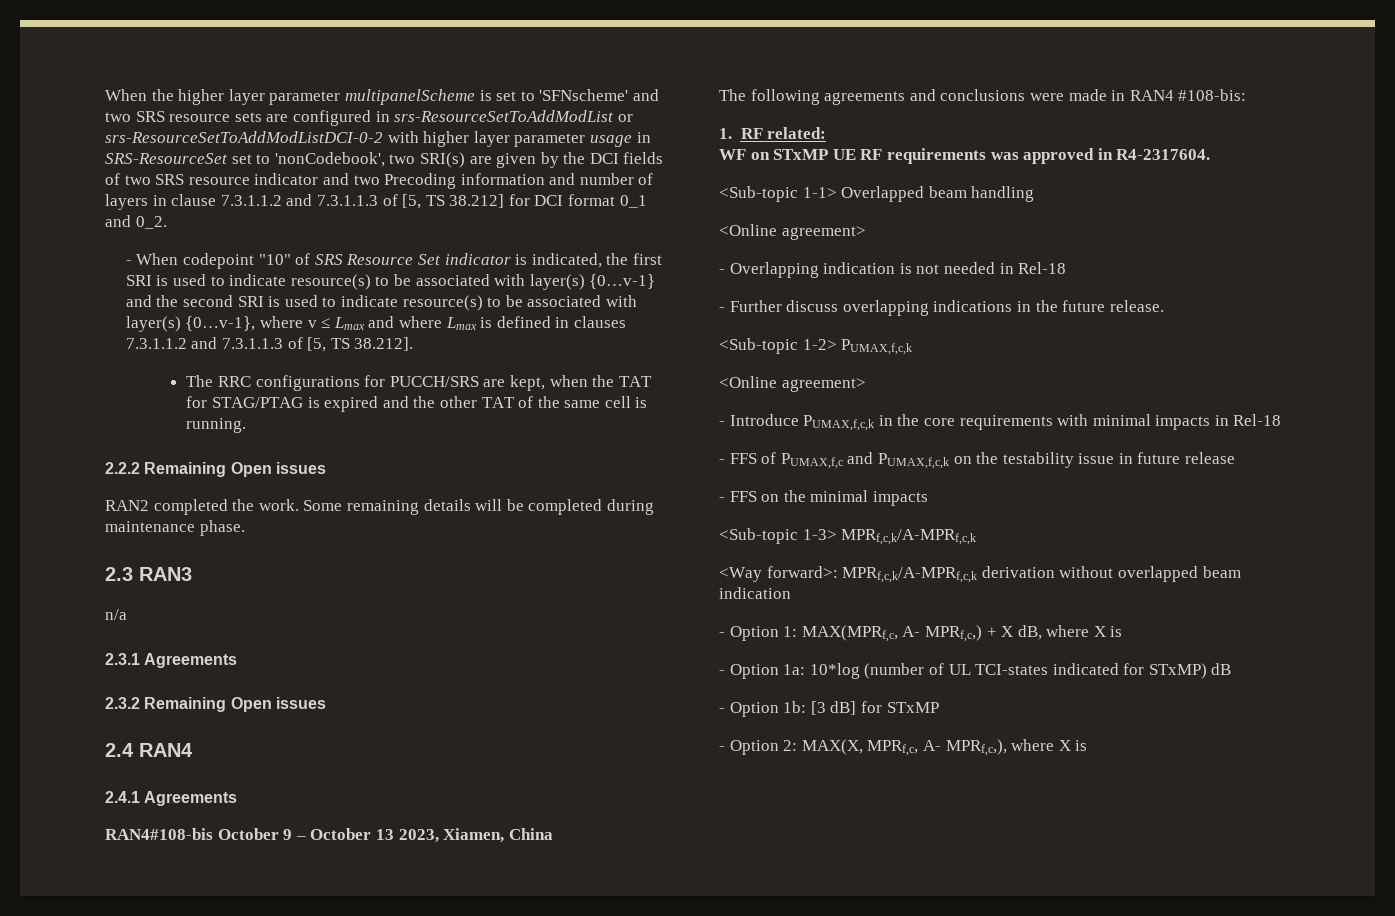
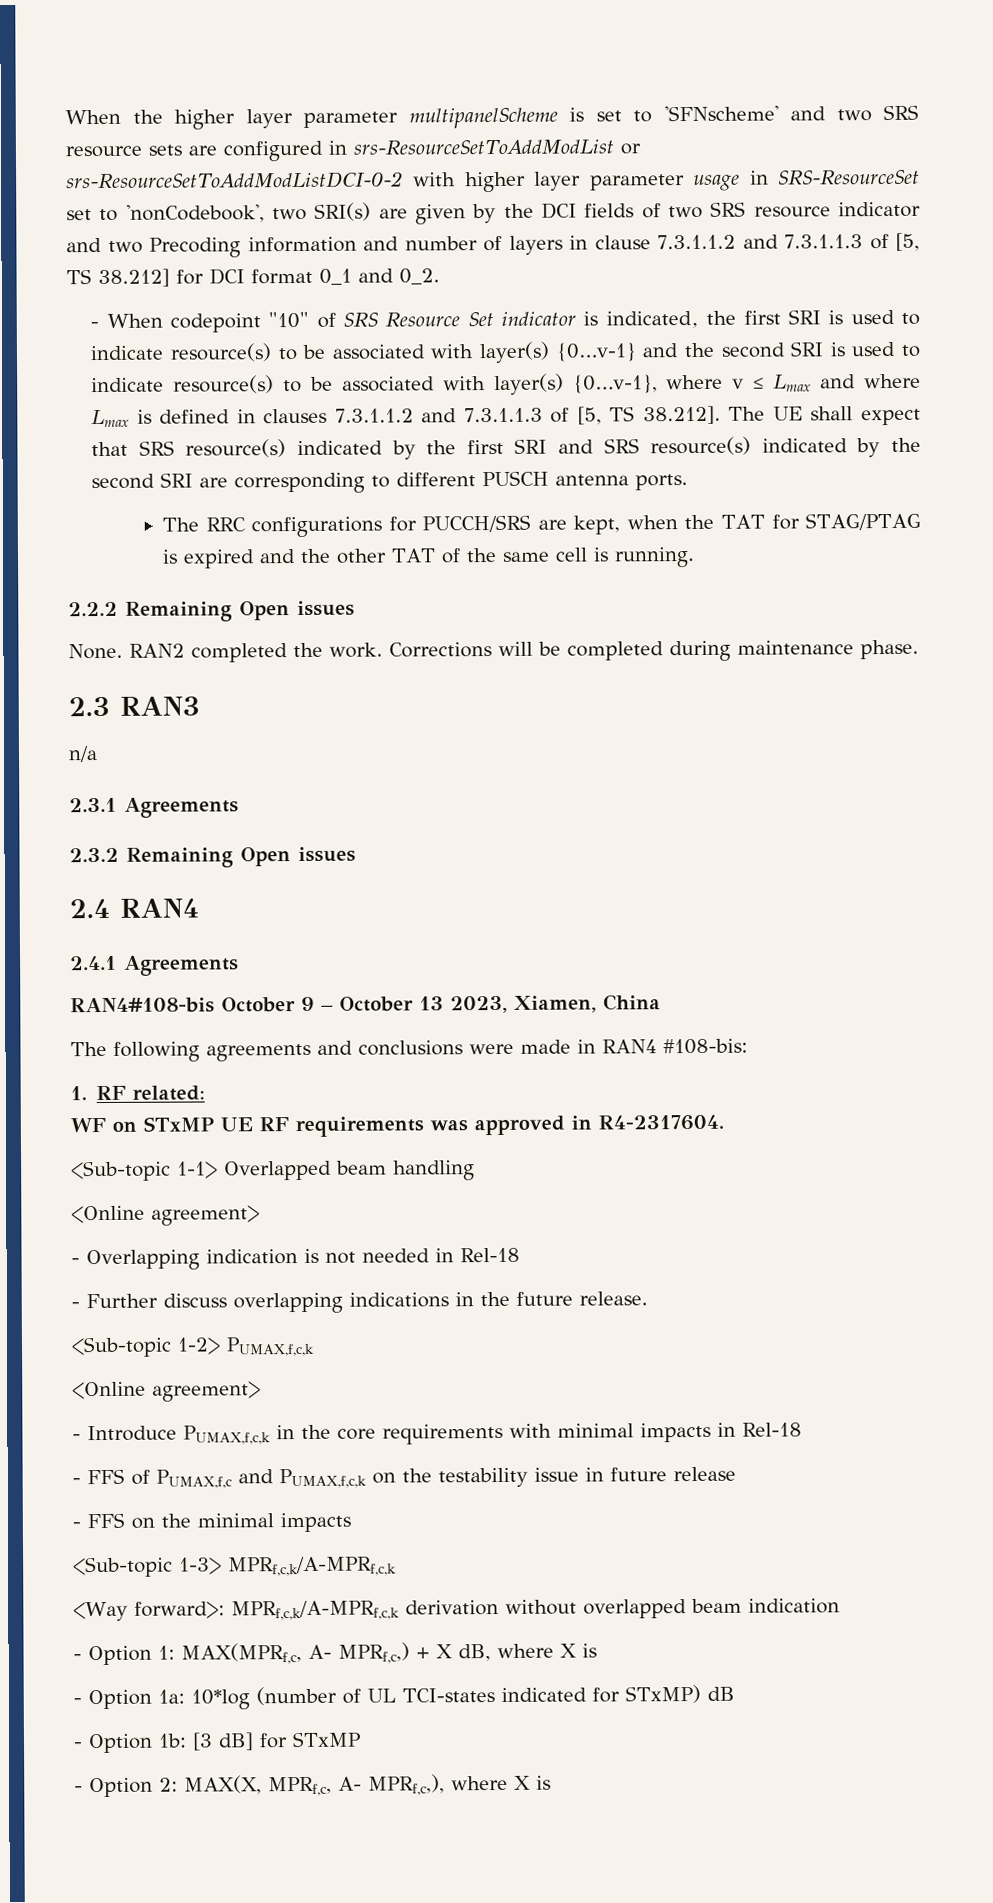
(414, 344) none -> [728,406,921,426] [91,436,921,460] [91,470,689,494] The UE shall expect that SRS resource(s) indicated by the first SRI and SRS resource(s) indicated by the second SRI are corresponding to different PUSCH antenna ports.
(326, 468) none -> [68,643,123,660] None.
[303,499,471,515] Some remaining details -> [389,642,492,658] Corrections

